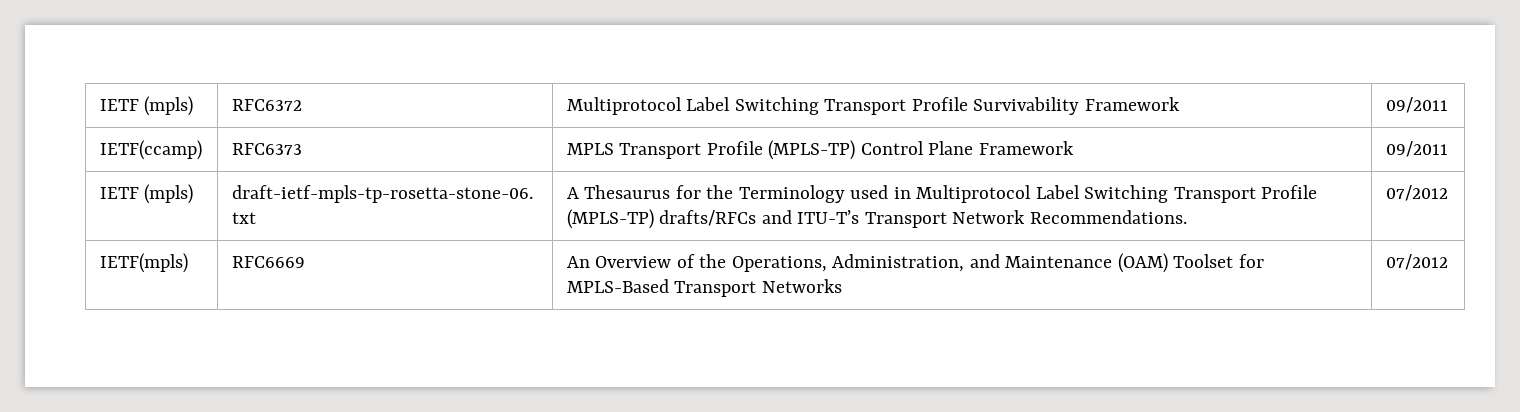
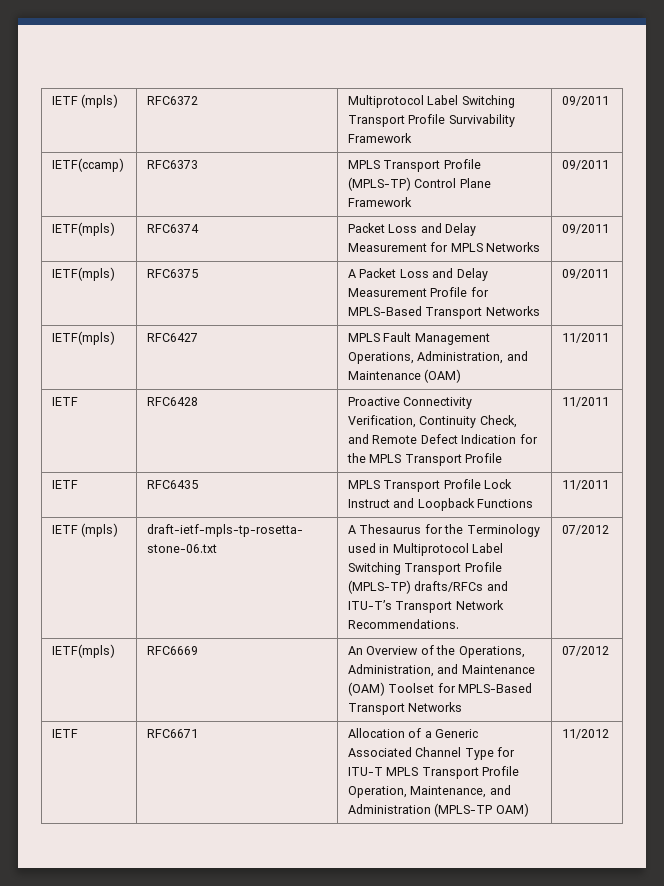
(1448, 149) none -> [52,222,116,236] [147,224,200,233] [348,223,477,236] [348,242,541,252] [562,224,610,234] [52,267,116,281] [147,269,199,278] [348,268,488,281] [348,287,489,297] [348,306,540,319] [562,269,610,279] [52,331,116,345] [147,333,199,342] [348,332,490,345] [348,351,528,364] [348,369,462,383] [562,333,610,343] [52,397,79,406] [147,397,199,406] [348,397,473,409] [348,415,517,428] [348,434,538,444] [347,453,503,466] [562,397,610,407] [52,480,79,489] [147,480,199,489] [348,479,513,492] [348,498,534,511] [562,480,610,490] // IETF(mpls) | RFC6374 | Packet Loss and Delay Measurement for MPLS Networks | 09/2011 // IETF(mpls) | RFC6375 | A Packet Loss and Delay Measurement Profile for MPLS-Based Transport Networks | 09/2011 // IETF(mpls) | RFC6427 | MPLS Fault Management Operations, Administration, and Maintenance (OAM) | 11/2011 // IETF | RFC6428 | Proactive Connectivity Verification, Continuity Check, and Remote Defect Indication for the MPLS Transport Profile | 11/2011 // IETF | RFC6435 | MPLS Transport Profile Lock Instruct and Loopback Functions | 11/2011
(1448, 262) none -> [52,729,79,738] [147,729,199,738] [348,728,479,738] [348,747,516,760] [348,766,520,779] [348,785,511,798] [348,803,529,817] [562,729,610,739] // IETF | RFC6671 | Allocation of a Generic Associated Channel Type for ITU-T MPLS Transport Profile Operation, Maintenance, and Administration (MPLS-TP OAM) | 11/2012

